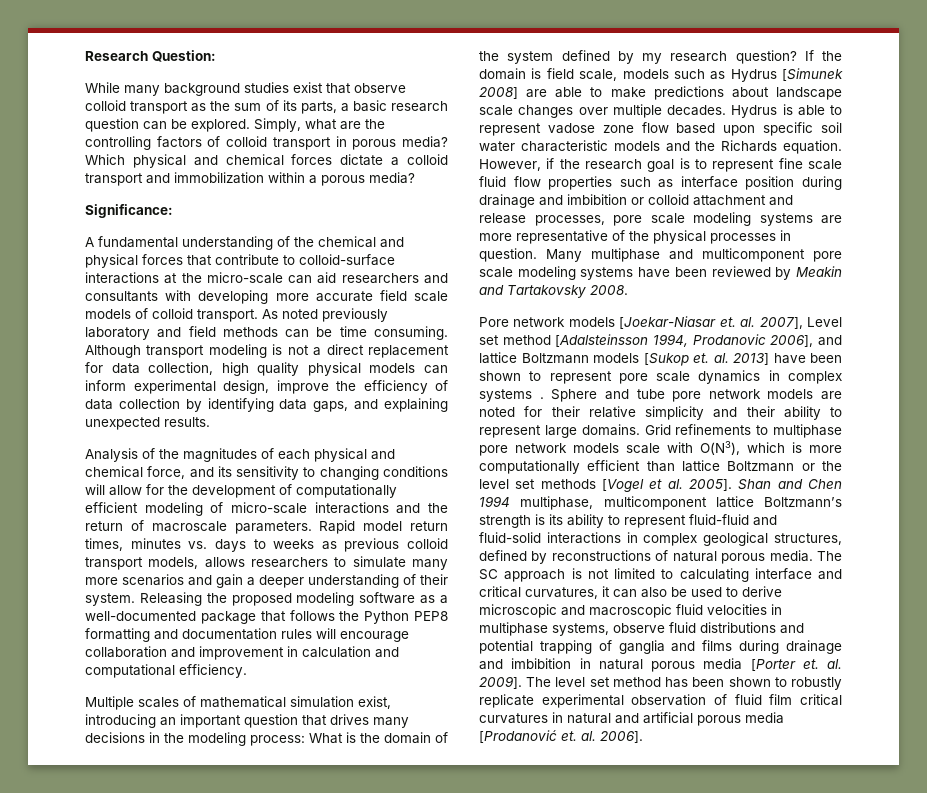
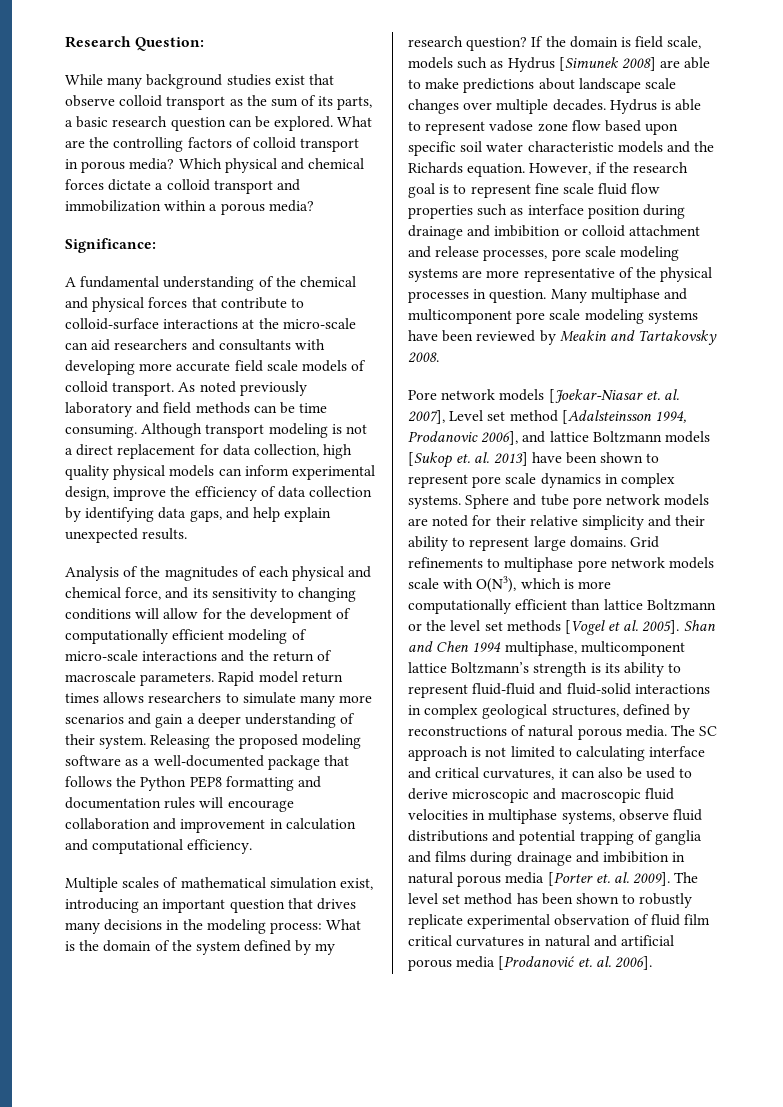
[254,118,337,132] Simply, what -> [337,116,373,127] What
[384,398,448,412] explaining -> [252,507,332,522] help explain
[85,538,448,552] [85,557,199,570] times, minutes vs. days to weeks as previous colloid transport models, -> [65,693,99,703] times
[479,389,544,402] systems . -> [408,495,461,509] systems.

